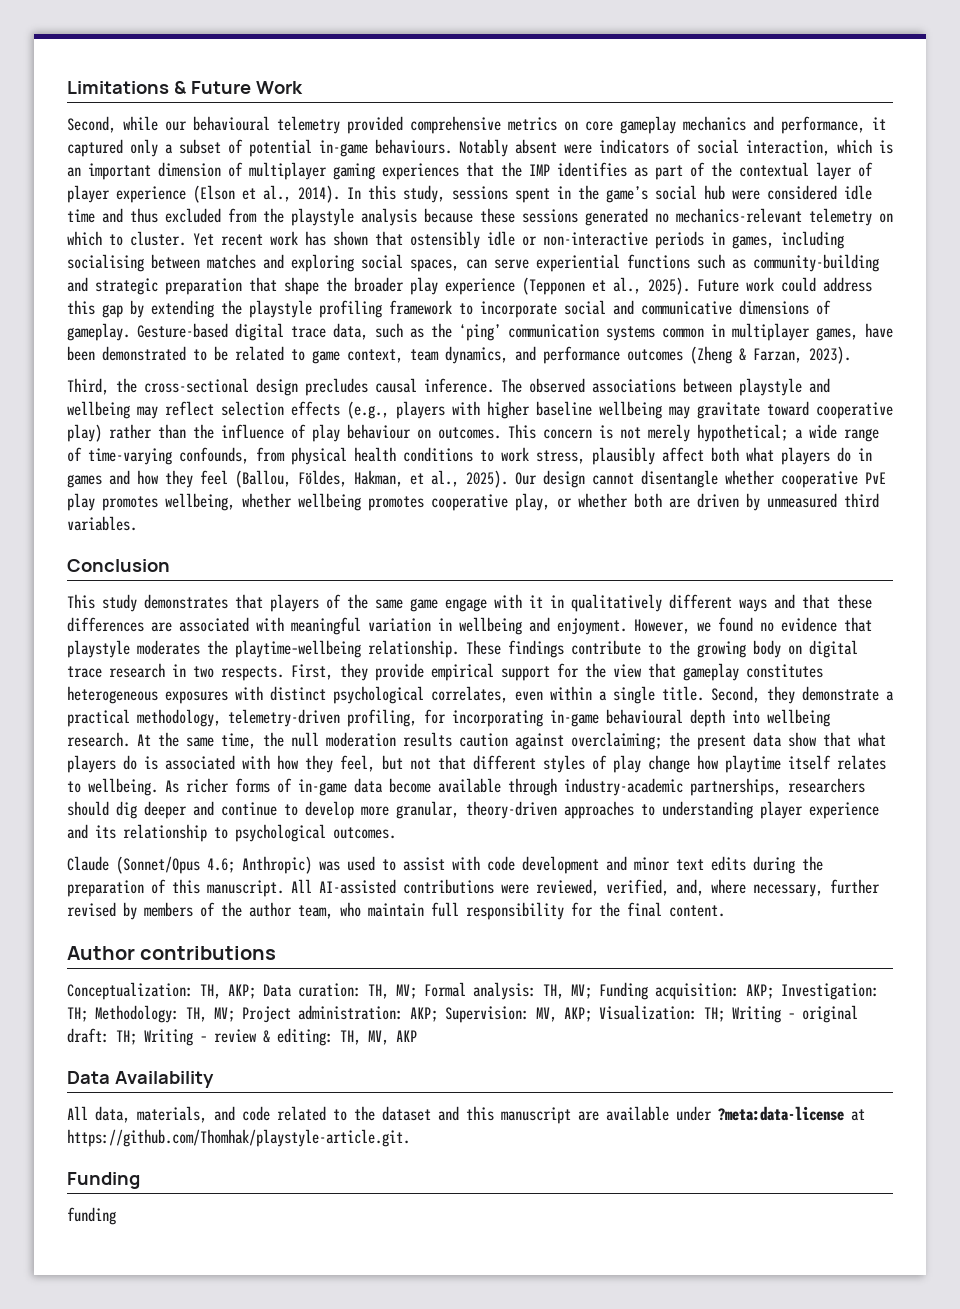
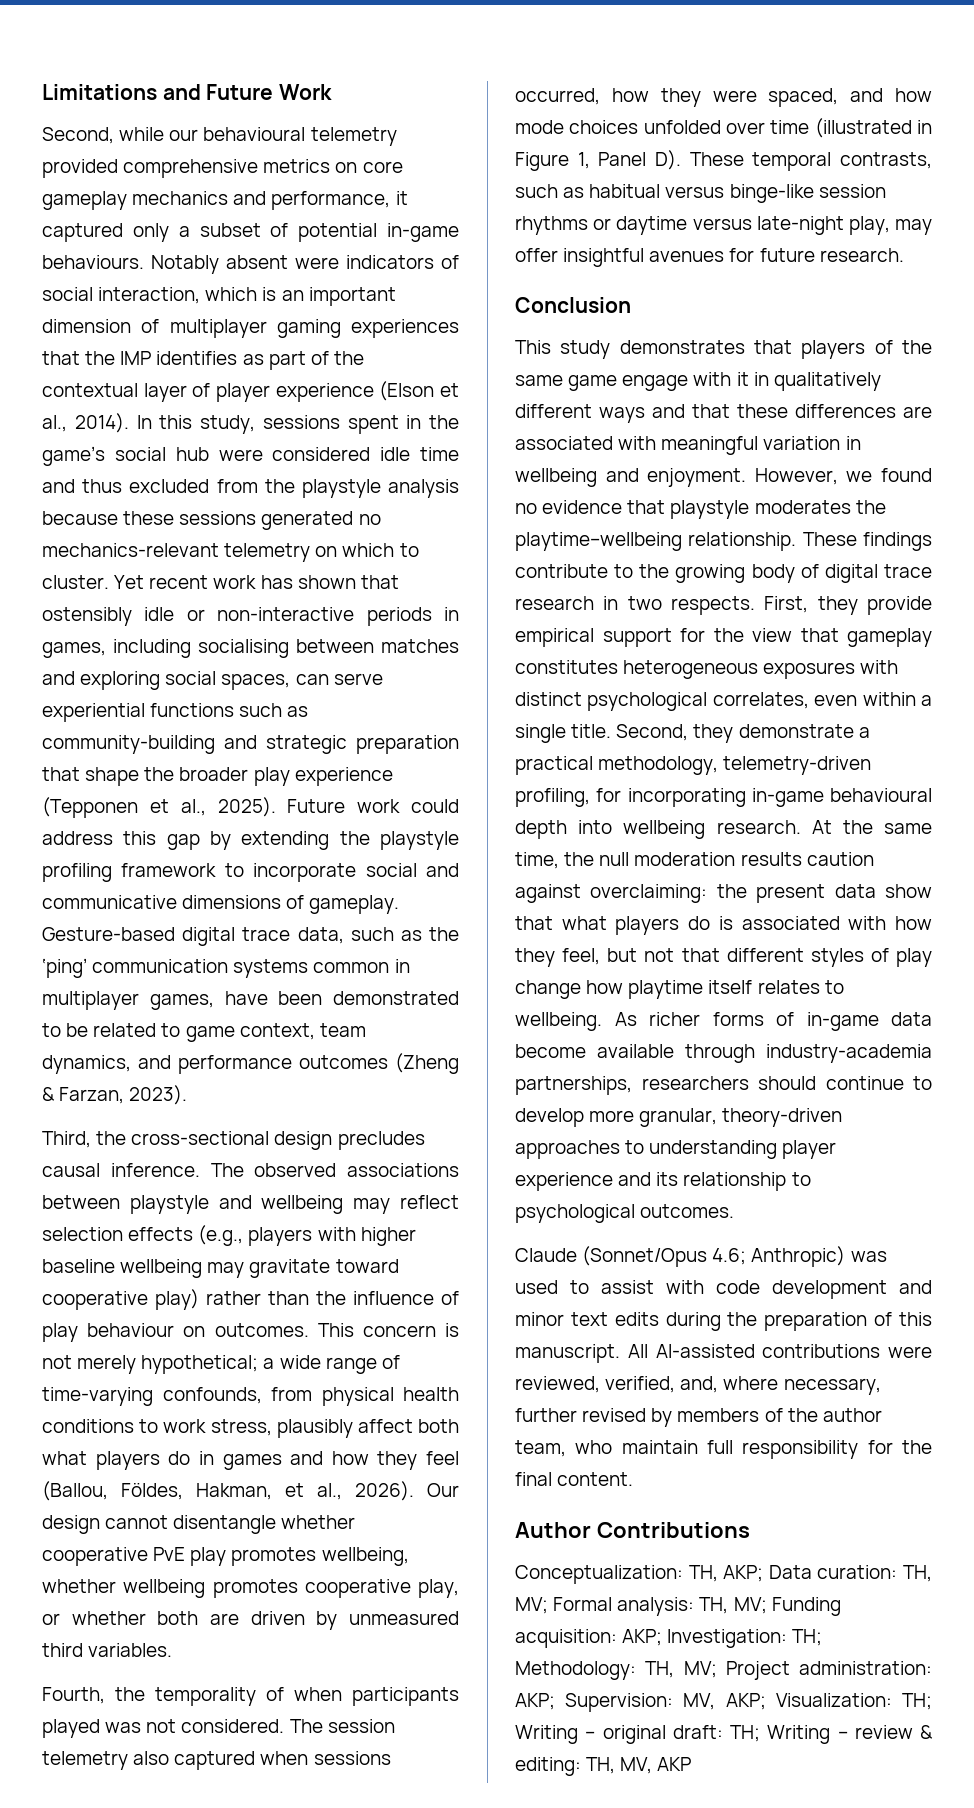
[173,81,187,94] & -> [162,84,201,100] and
[466,470,508,488] 2025). -> [355,1481,414,1501] 2026).
(137, 523) none -> [42,1687,459,1706] [42,1719,395,1738] [42,1751,391,1770] [515,88,932,107] [515,118,932,138] [515,150,932,171] [515,184,886,203] [515,216,933,235] [515,248,904,267] // Fourth, the temporality of when participants played was not considered. The session telemetry also captured when sessions occurred, how they were spaced, and how mode choices unfolded over time (illustrated in Figure 1, Panel D). These temporal contrasts, such as habitual versus binge-like session rhythms or daytime versus late-night play, may offer insightful avenues for future research.
[788,645,802,655] on -> [800,564,819,578] of
[571,732,662,750] overclaiming; -> [590,884,708,903] overclaiming:
[564,778,683,796] industry-academic -> [766,1044,932,1063] industry-academia
[116,801,214,819] dig deeper and -> (816, 1083) none
[140,946,277,960] contributions -> [596,1522,750,1538] Contributions
[67,1071,214,1088] [67,1106,865,1124] [67,1129,410,1147] [67,1172,140,1189] [67,1207,116,1225] // Data Availability // All data, materials, and code related to the dataset and this manuscript are available under ?meta:data-license at https://github.com/Thomhak/playstyle-article.git. // Funding // funding -> (692, 1764) none

